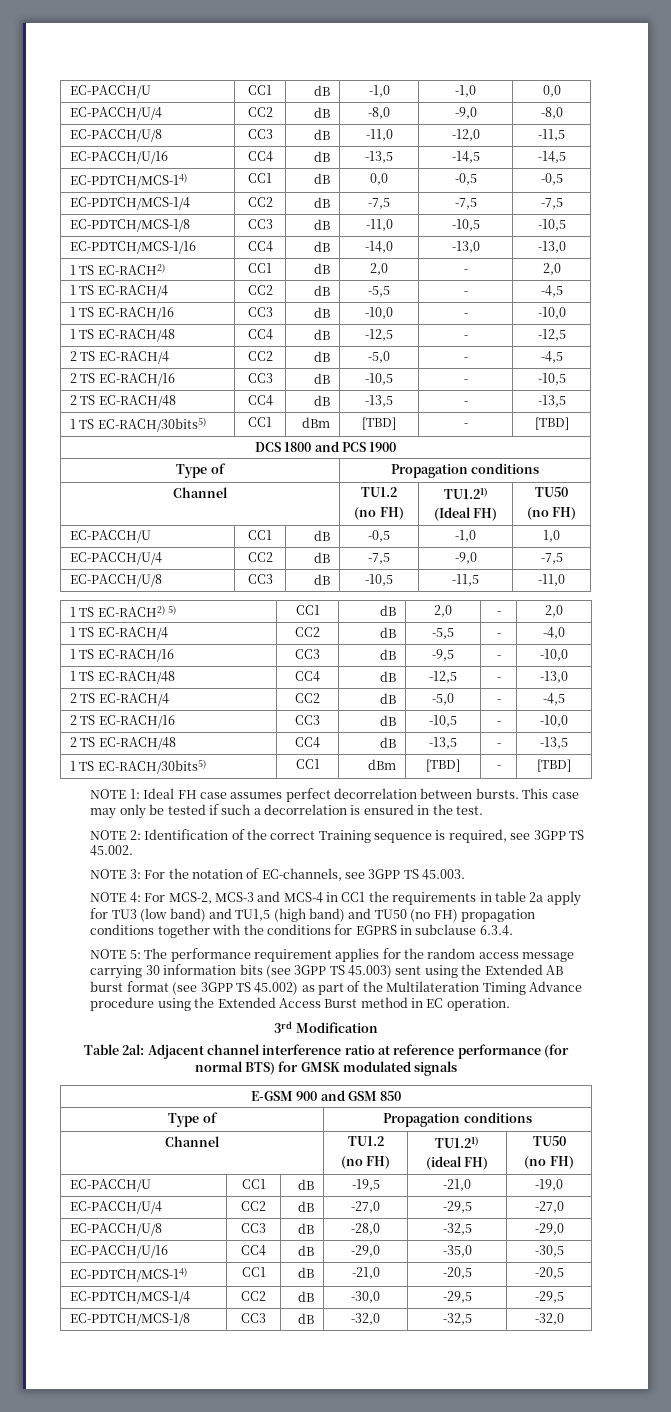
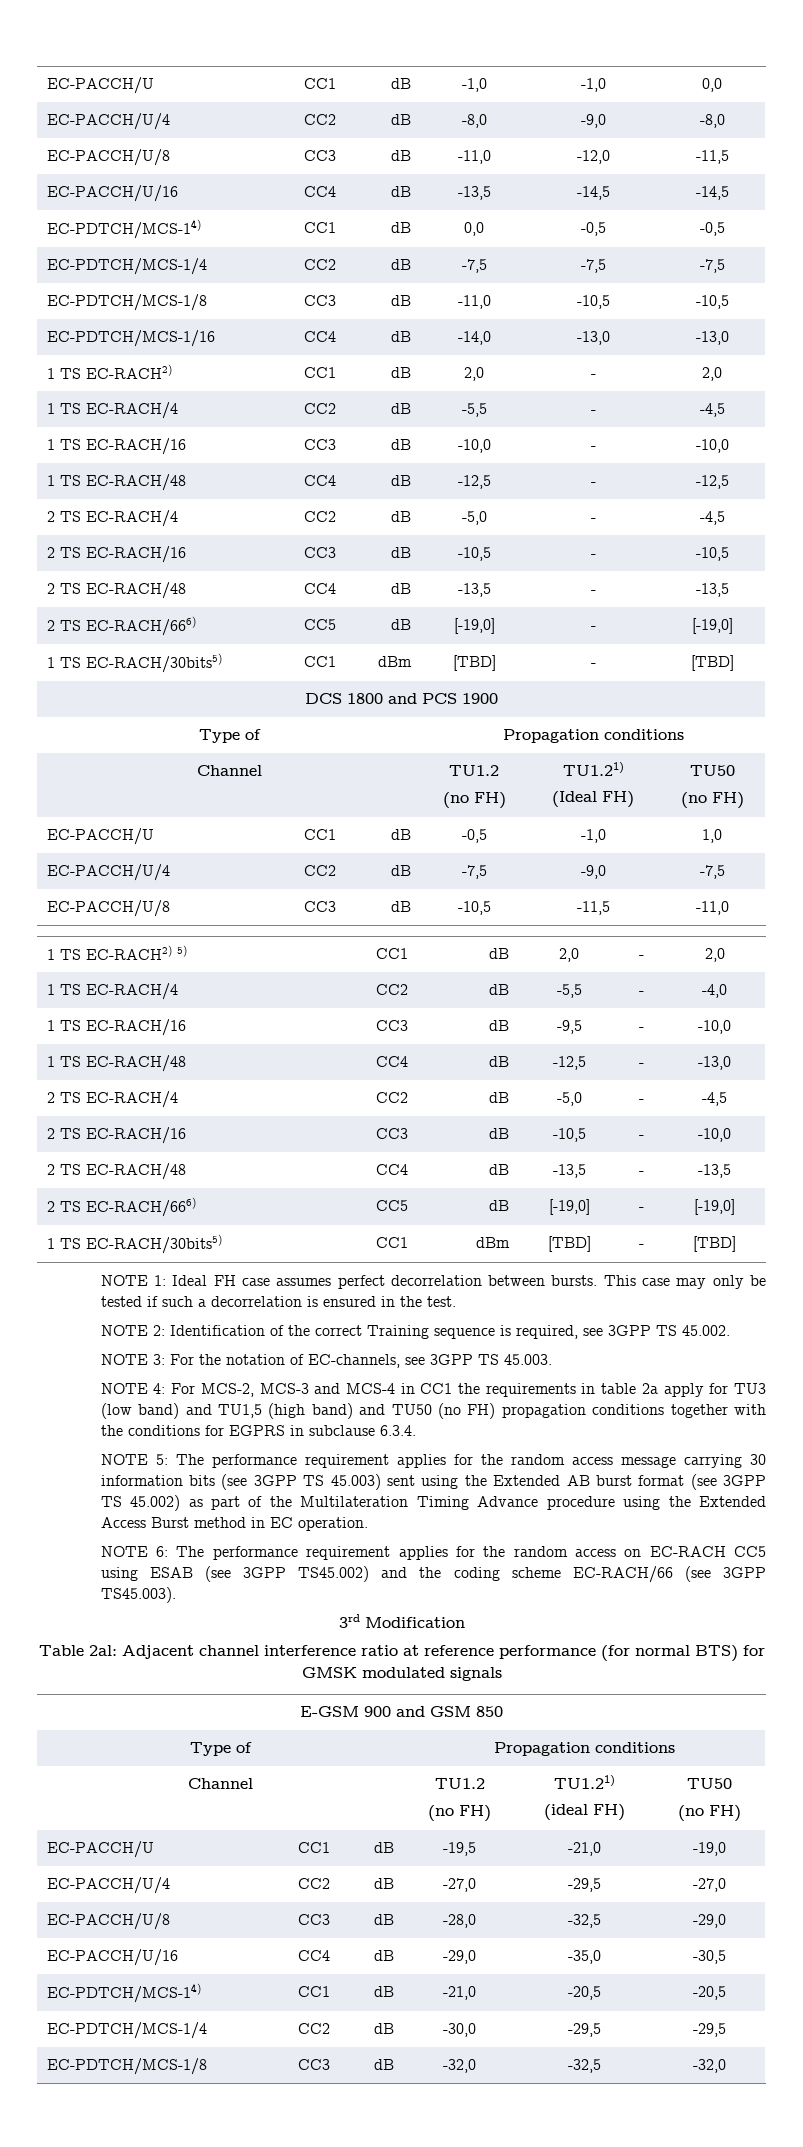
(566, 401) none -> [46,616,196,636] [303,619,336,630] [391,619,412,630] [453,618,495,634] [590,626,596,630] [691,618,733,634] // 2 TS EC-RACH/666) | CC5 | dB | [-19,0] | - | [-19,0]
(568, 743) none -> [46,1197,196,1217] [375,1200,408,1211] [489,1200,510,1211] [548,1199,590,1215] [639,1207,644,1211] [694,1199,735,1215] // 2 TS EC-RACH/666) | CC5 | dB | [-19,0] | - | [-19,0]
(510, 1004) none -> [100,1546,767,1560] [100,1566,767,1583] [100,1587,176,1603] // NOTE 6: The performance requirement applies for the random access on EC-RACH CC5 using ESAB (see 3GPP TS45.002) and the coding scheme EC-RACH/66 (see 3GPP TS45.003).

